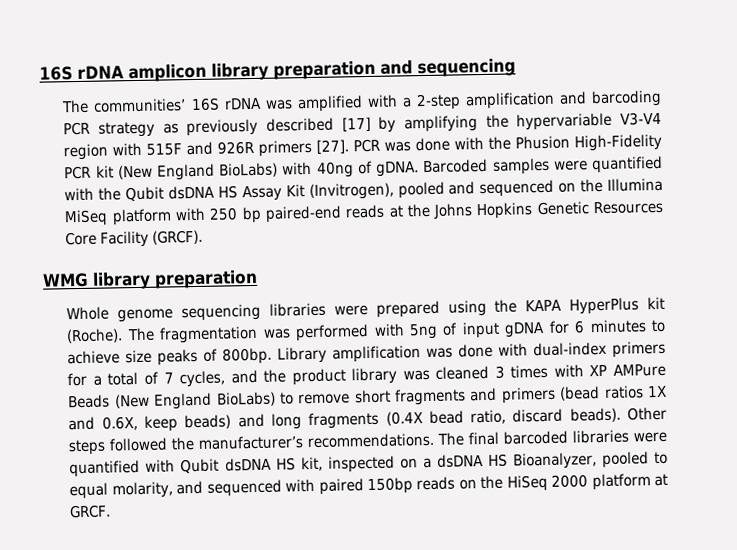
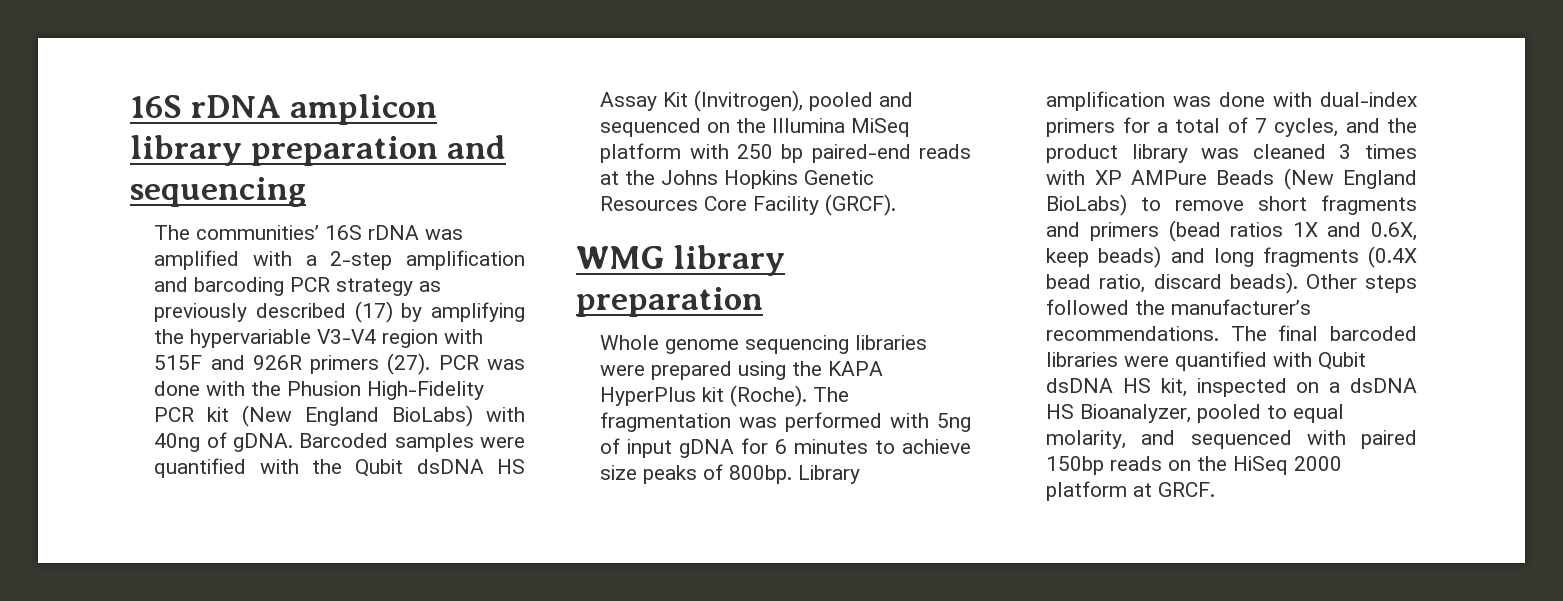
[341,116,371,132] [17] -> [354,301,393,323] (17)
[316,139,350,154] [27]. -> [387,353,431,375] (27).

